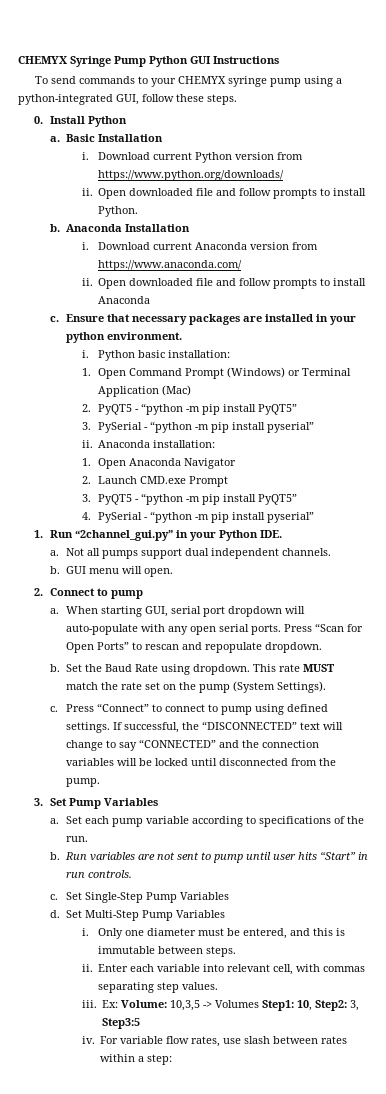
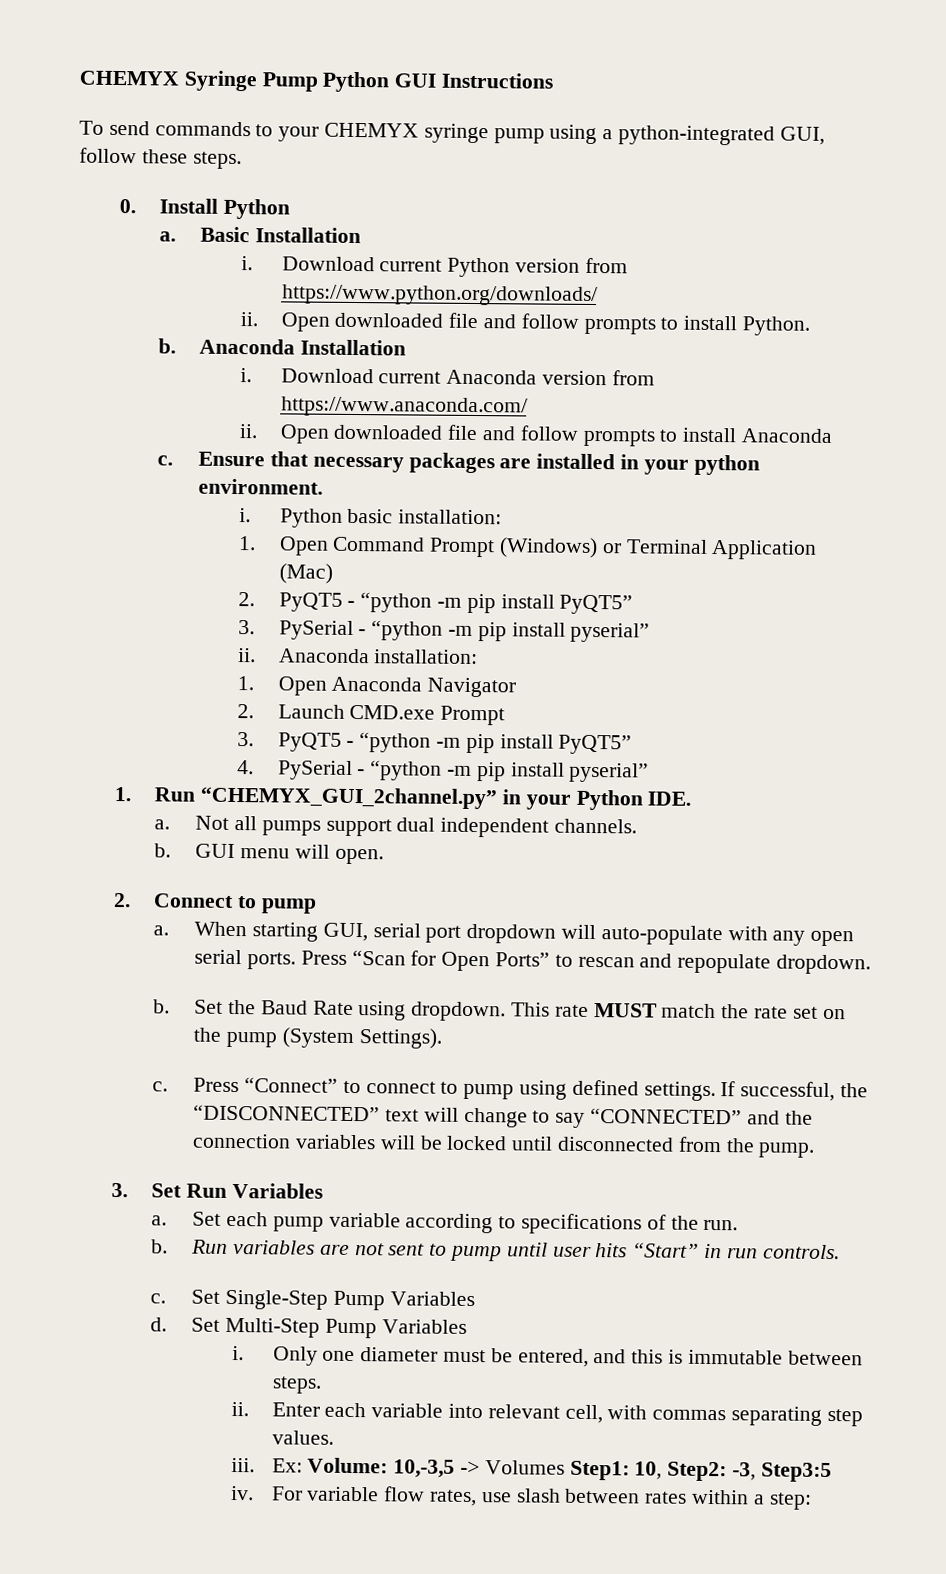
[74,530,173,541] “2channel_gui.py” -> [200,786,498,810] “CHEMYX_GUI_2channel.py”
[68,798,101,809] Pump -> [186,1183,228,1198] Run
[170,1000,201,1011] 10,3,5 -> [393,1459,456,1478] 10,-3,5
[350,1000,360,1011] 3, -> [731,1462,756,1481] -3,

